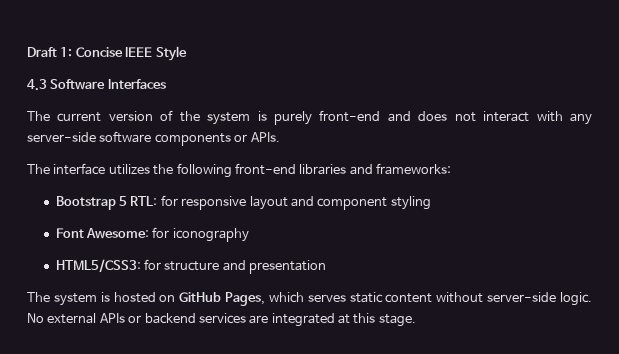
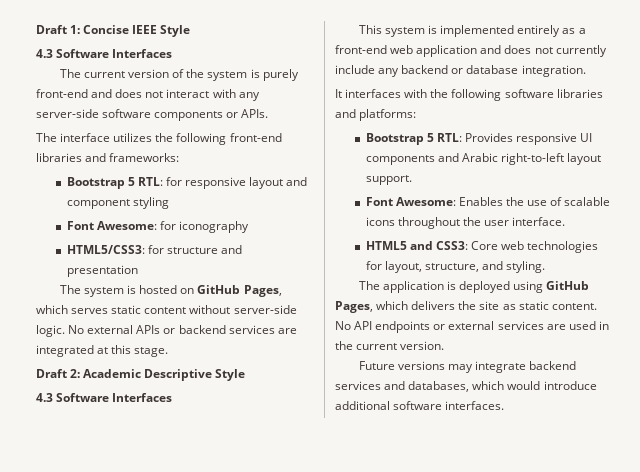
(416, 320) none -> [36,369,246,381] [36,393,173,402] [358,25,586,37] [335,45,607,57] [335,65,586,77] [335,89,603,101] [335,109,417,121] [365,133,593,145] [365,153,602,165] [365,175,412,185] [365,197,611,206] [365,217,566,229] [365,241,599,253] [365,261,546,273] [358,281,590,293] [335,301,597,313] [335,321,609,333] [335,341,445,350] [358,361,577,373] [335,381,597,392] [335,401,505,410] // Draft 2: Academic Descriptive Style // 4.3 Software Interfaces // This system is implemented entirely as a front-end web application and does not currently include any backend or database integration. // It interfaces with the following software libraries and platforms: // Bootstrap 5 RTL: Provides responsive UI components and Arabic right-to-left layout support. // Font Awesome: Enables the use of scalable icons throughout the user interface. // HTML5 and CSS3: Core web technologies for layout, structure, and styling. // The application is deployed using GitHub Pages, which delivers the site as static content. No API endpoints or external services are used in the current version. // Future versions may integrate backend services and databases, which would introduce additional software interfaces.

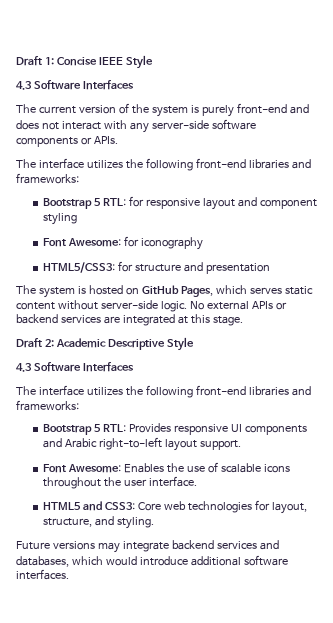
[358,25,586,37] [335,45,607,57] [335,65,586,77] [335,89,603,101] [335,109,417,121] This system is implemented entirely as a front-end web application and does not currently include any backend or database integration. // It interfaces with the following software libraries and platforms: -> [16,385,311,398] [16,400,79,411] The interface utilizes the following front-end libraries and frameworks:
[358,281,590,293] [335,301,597,313] [335,321,609,333] [335,341,445,350] // The application is deployed using GitHub Pages, which delivers the site as static content. No API endpoints or external services are used in the current version. -> (154, 523) none

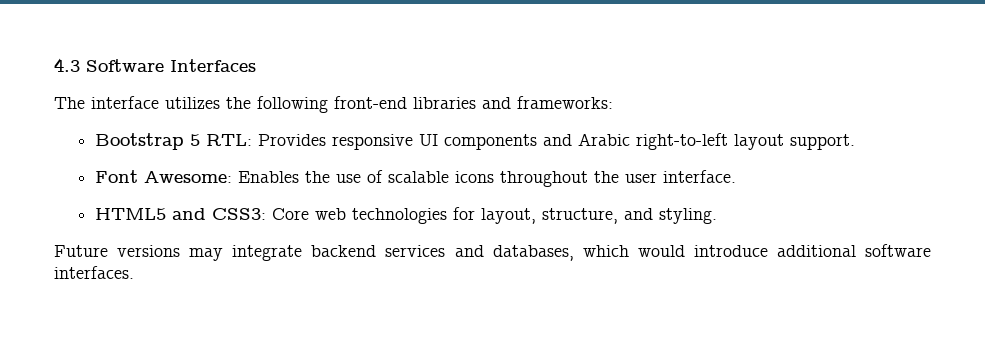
[16,55,153,69] [16,80,134,90] [16,103,309,117] [16,119,256,133] [16,136,118,147] [16,158,311,171] [16,173,79,184] [42,196,317,210] [42,213,77,225] [42,236,203,250] [42,261,270,274] [16,285,313,298] [16,300,287,312] [16,314,243,326] [16,337,194,351] Draft 1: Concise IEEE Style // 4.3 Software Interfaces // The current version of the system is purely front-end and does not interact with any server-side software components or APIs. // The interface utilizes the following front-end libraries and frameworks: // Bootstrap 5 RTL: for responsive layout and component styling // Font Awesome: for iconography // HTML5/CSS3: for structure and presentation // The system is hosted on GitHub Pages, which serves static content without server-side logic. No external APIs or backend services are integrated at this stage. // Draft 2: Academic Descriptive Style // -> (54, 65) none

